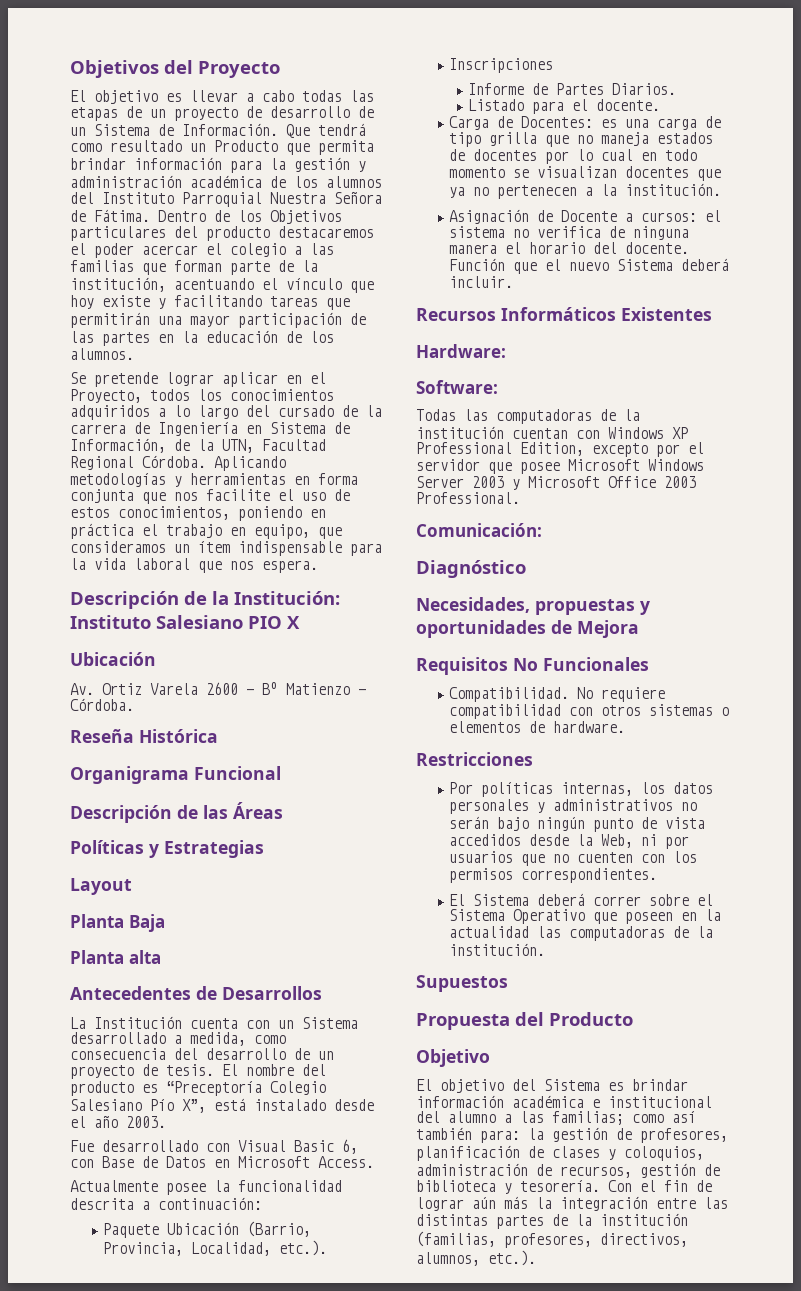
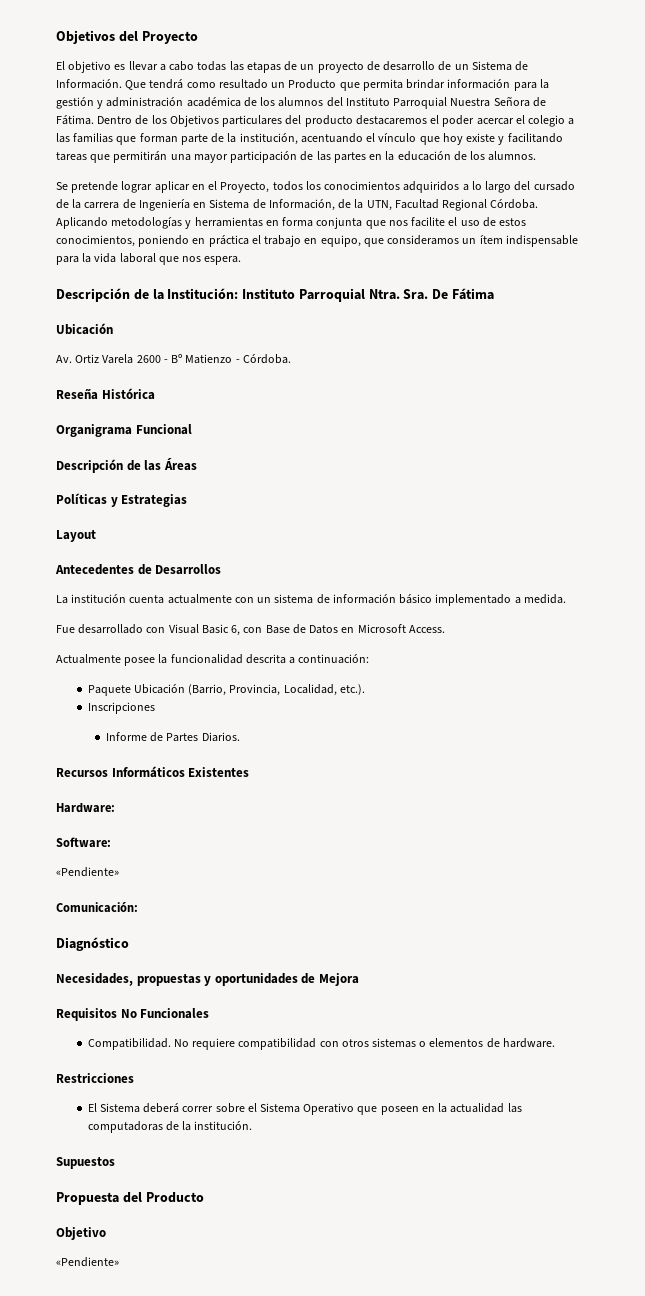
[156,615,300,629] Salesiano PIO X -> [298,288,495,302] Parroquial Ntra. Sra. De Fátima
[70,914,165,932] [70,950,161,964] // Planta Baja // Planta alta -> (96, 536) none
[94,1016,358,1029] [70,1032,286,1046] [70,1048,334,1060] [70,1064,326,1079] [70,1081,326,1096] [70,1098,374,1113] [70,1115,166,1128] Institución cuenta con un Sistema desarrollado a medida, como consecuencia del desarrollo de un proyecto de tesis. El nombre del producto es “Preceptoría Colegio Salesiano Pío X”, está instalado desde el año 2003. -> [71,594,566,606] institución cuenta actualmente con un sistema de información básico implementado a medida.
[468,99,661,114] [449,116,722,130] [449,132,714,147] [449,149,698,164] [449,166,722,181] [449,183,722,199] [449,209,722,224] [449,226,690,240] [449,242,690,254] [449,258,730,274] [449,276,514,288] // Listado para el docente. // Carga de Docentes: es una carga de tipo grilla que no maneja estados de docentes por lo cual en todo momento se visualizan docentes que ya no pertenecen a la institución. // Asignación de Docente a cursos: el sistema no verifica de ninguna manera el horario del docente. Función que el nuevo Sistema deberá incluir. -> (240, 737) none
[416,409,640,424] [416,426,688,439] [416,442,704,457] [416,459,704,474] [416,476,696,490] [416,492,520,504] Todas las computadoras de la institución cuentan con Windows XP Professional Edition, excepto por el servidor que posee Microsoft Windows Server 2003 y Microsoft Office 2003 Professional. -> [56,867,119,877] «Pendiente»
[449,782,714,797] [449,799,698,814] [449,816,706,832] [449,834,690,849] [449,851,698,866] [449,868,658,883] // Por políticas internas, los datos personales y administrativos no serán bajo ningún punto de vista accedidos desde la Web, ni por usuarios que no cuenten con los permisos correspondientes. -> (134, 1078) none
[416,1079,688,1093] [416,1095,712,1108] [416,1111,696,1125] [416,1127,728,1143] [416,1145,704,1161] [416,1163,720,1178] [416,1180,712,1194] [416,1196,728,1211] [416,1213,688,1229] [416,1231,688,1248] [416,1250,536,1266] El objetivo del Sistema es brindar información académica e institucional del alumno a las familias; como así también para: la gestión de profesores, planificación de clases y coloquios, administración de recursos, gestión de biblioteca y tesorería. Con el fin de lograr aún más la integración entre las distintas partes de la institución (familias, profesores, directivos, alumnos, etc.). -> [56,1257,119,1267] «Pendiente»

